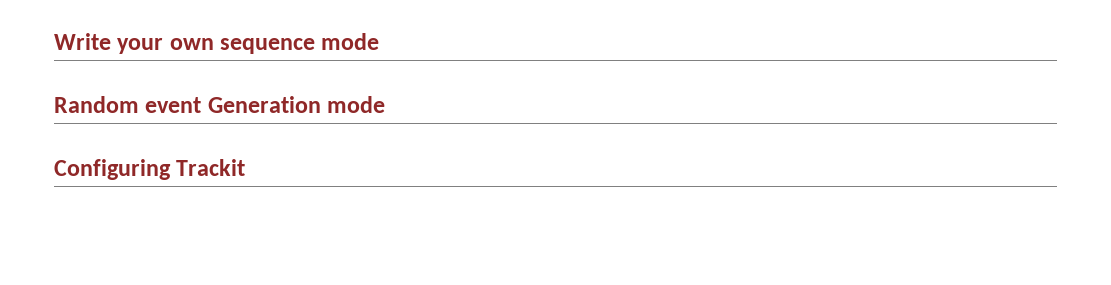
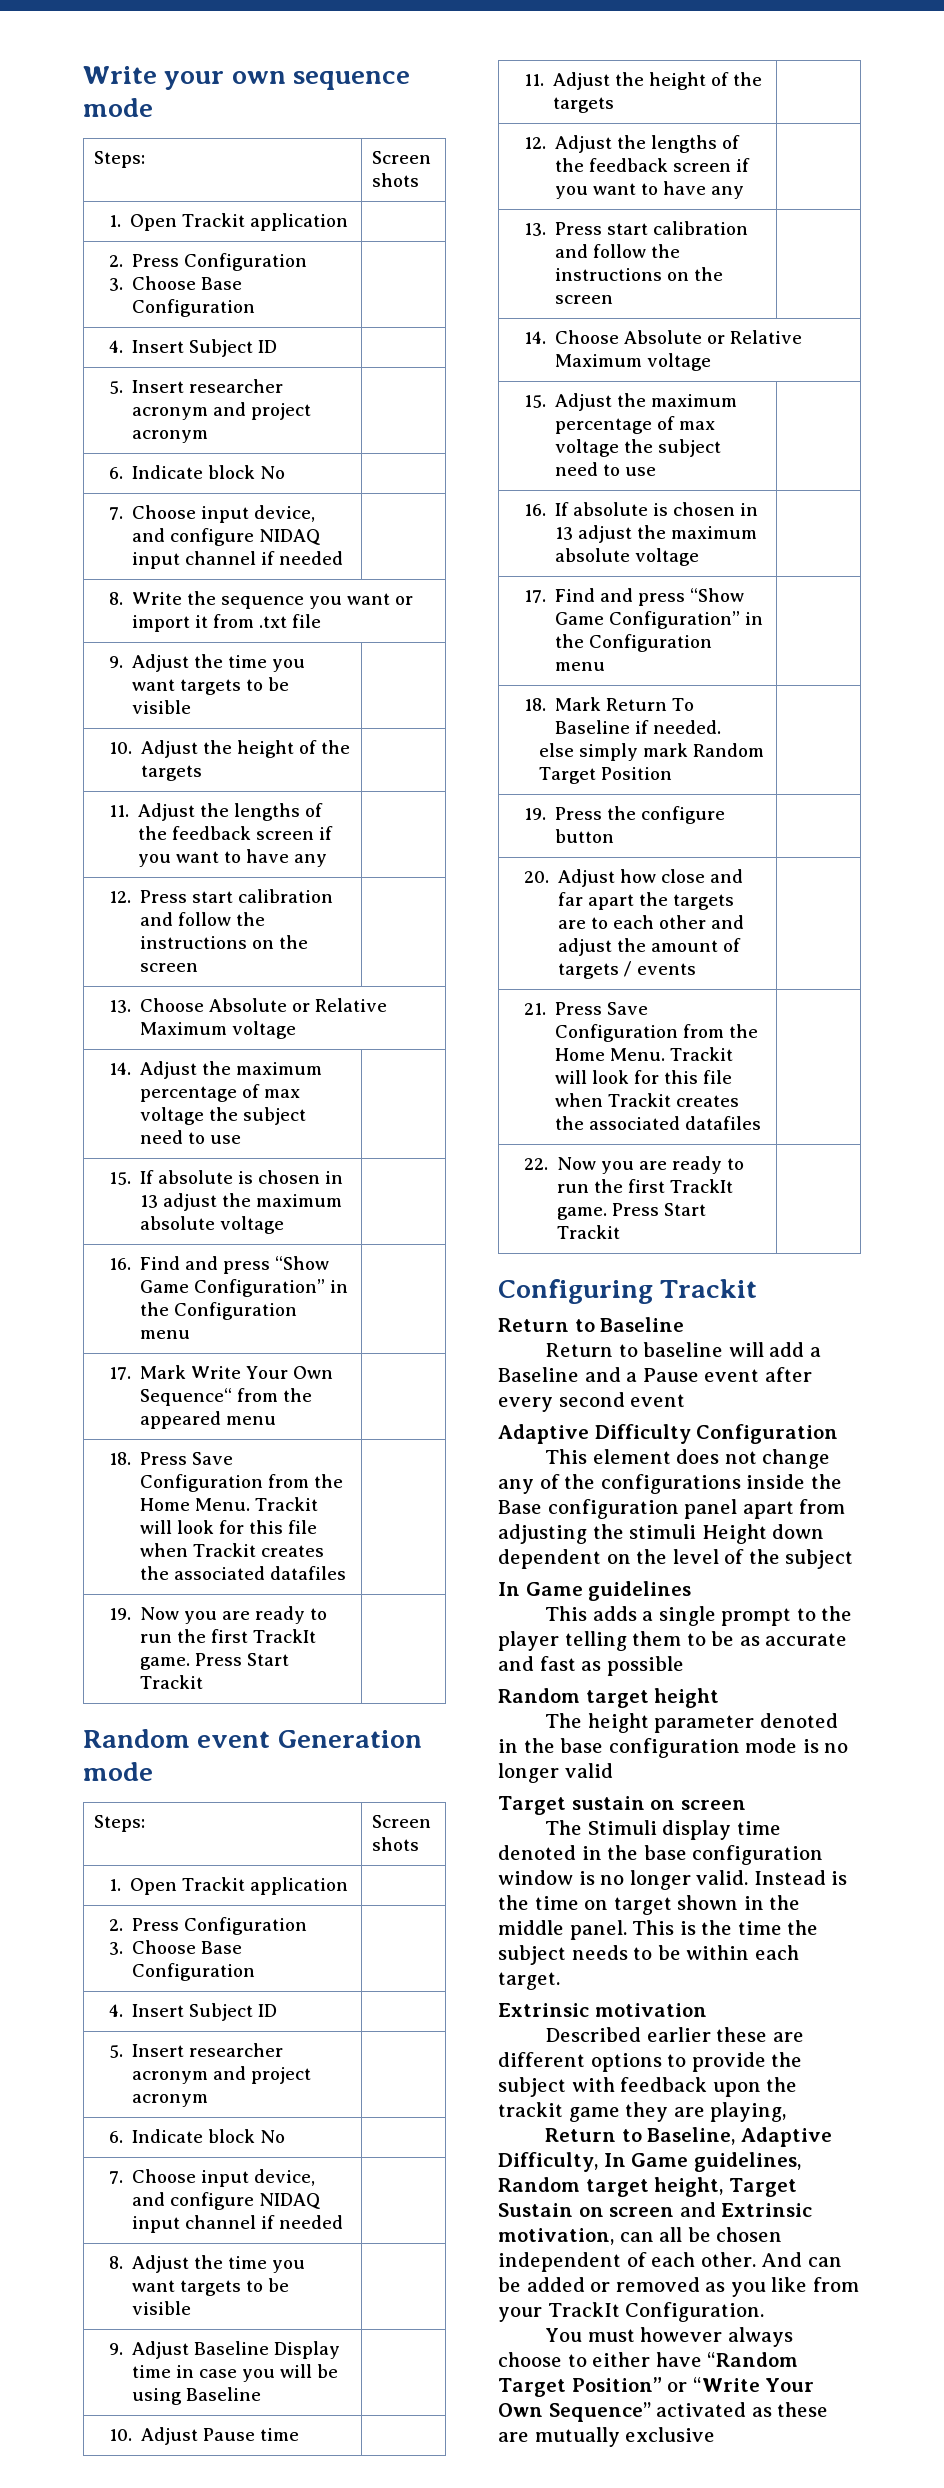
[54,96,386,113] [54,159,246,180] // Random event Generation mode // Configuring Trackit -> [93,151,145,168] [371,151,431,164] [371,173,419,187] [108,213,349,231] [108,253,308,271] [108,276,243,291] [132,299,256,317] [108,339,278,357] [108,379,284,394] [132,402,312,420] [132,430,209,443] [108,465,286,479] [108,505,316,523] [132,528,322,546] [132,551,344,569] [108,591,414,609] [132,614,322,632] [108,654,306,672] [132,677,290,695] [132,700,192,714] [108,740,351,758] [141,765,203,781] [108,803,324,821] [138,826,334,840] [138,849,328,867] [108,889,334,903] [140,912,266,926] [140,935,309,949] [140,963,199,972] [108,998,388,1013] [140,1021,297,1039] [108,1061,323,1079] [140,1084,301,1102] [140,1107,307,1125] [140,1130,242,1144] [108,1170,344,1185] [140,1193,343,1211] [140,1216,285,1234] [108,1256,330,1274] [140,1279,349,1297] [140,1302,298,1320] [140,1330,191,1339] [108,1365,334,1380] [140,1388,313,1406] [140,1411,277,1429] [108,1452,234,1465] [140,1474,344,1492] [140,1497,319,1511] [140,1520,318,1534] [140,1543,325,1557] [140,1566,347,1580] [108,1606,328,1624] [140,1629,317,1643] [140,1653,290,1670] [140,1675,204,1689] [83,1729,422,1748] [83,1762,153,1781] [93,1815,145,1832] [371,1815,431,1828] [371,1837,419,1851] [108,1877,349,1895] [108,1917,308,1935] [108,1940,243,1955] [132,1963,256,1981] [108,2003,278,2021] [108,2043,284,2058] [132,2066,312,2084] [132,2094,209,2107] [108,2129,286,2143] [108,2169,316,2187] [132,2192,322,2210] [132,2215,344,2233] [108,2255,306,2273] [132,2278,290,2296] [132,2301,192,2315] [108,2341,341,2359] [132,2364,339,2382] [132,2387,262,2405] [108,2427,300,2445] [523,72,763,90] [553,97,615,113] [523,135,741,153] [555,158,751,172] [555,181,745,199] [523,221,749,236] [555,244,681,258] [555,267,724,281] [555,295,614,304] [523,330,803,344] [555,353,712,371] [523,393,738,411] [555,416,716,434] [555,439,722,457] [555,462,657,476] [523,502,759,516] [555,525,758,543] [555,548,700,566] [523,588,745,606] [555,611,764,629] [555,634,713,652] [555,662,606,671] [523,697,695,711] [555,720,722,734] [539,743,765,761] [539,767,673,784] [523,806,726,824] [555,829,615,843] [523,869,744,887] [558,892,735,910] [558,915,745,929] [558,938,742,956] [558,961,697,979] [523,1002,649,1015] [555,1024,759,1042] [555,1047,734,1061] [555,1070,733,1084] [555,1093,740,1107] [555,1116,762,1130] [523,1156,745,1174] [557,1179,734,1193] [557,1203,707,1220] [557,1225,621,1239] [498,1279,758,1304] [498,1317,685,1332] [545,1342,821,1357] [498,1367,812,1382] [498,1392,686,1412] [498,1424,839,1444] [545,1449,831,1469] [498,1474,842,1494] [498,1499,846,1519] [498,1524,825,1544] [498,1549,854,1569] [498,1581,692,1601] [545,1606,853,1626] [498,1631,848,1651] [498,1656,684,1676] [498,1688,720,1708] [545,1713,838,1733] [498,1738,849,1758] [498,1763,613,1783] [498,1796,746,1815] [545,1820,781,1840] [498,1845,824,1865] [498,1870,848,1890] [498,1895,801,1915] [498,1920,819,1940] [498,1945,799,1965] [498,1972,560,1990] [498,2003,707,2017] [545,2027,804,2042] [498,2052,803,2072] [498,2077,798,2097] [498,2102,787,2122] [545,2127,832,2147] [498,2152,801,2172] [498,2177,797,2197] [498,2202,813,2217] [498,2227,783,2245] [498,2252,842,2272] [498,2277,859,2297] [498,2302,765,2322] [545,2327,793,2347] [498,2352,799,2367] [498,2377,815,2397] [498,2402,829,2422] [498,2427,716,2447] // Steps: | Screen shots // 1. Open Trackit application | // 2. Press Configuration // 3. Choose Base Configuration | // 4. Insert Subject ID | // 5. Insert researcher acronym and project acronym | // 6. Indicate block No | // 7. Choose input device, and configure NIDAQ input channel if needed | // 8. Write the sequence you want or import it from .txt file // 9. Adjust the time you want targets to be visible | // 10. Adjust the height of the targets | // 11. Adjust the lengths of the feedback screen if you want to have any | // 12. Press start calibration and follow the instructions on the screen | // 13. Choose Absolute or Relative Maximum voltage // 14. Adjust the maximum percentage of max voltage the subject need to use | // 15. If absolute is chosen in 13 adjust the maximum absolute voltage | // 16. Find and press “Show Game Configuration” in the Configuration menu | // 17. Mark Write Your Own Sequence“ from the appeared menu | // 18. Press Save Configuration from the Home Menu. Trackit will look for this file when Trackit creates the associated datafiles | // 19. Now you are ready to run the first TrackIt game. Press Start Trackit | // Random event Generation mode // Steps: | Screen shots // 1. Open Trackit application | // 2. Press Configuration // 3. Choose Base Configuration | // 4. Insert Subject ID | // 5. Insert researcher acronym and project acronym | // 6. Indicate block No | // 7. Choose input device, and configure NIDAQ input channel if needed | // 8. Adjust the time you want targets to be visible | // 9. Adjust Baseline Display time in case you will be using Baseline | // 10. Adjust Pause time | // 11. Adjust the height of the targets | // 12. Adjust the lengths of the feedback screen if you want to have any | // 13. Press start calibration and follow the instructions on the screen | // 14. Choose Absolute or Relative Maximum voltage // 15. Adjust the maximum percentage of max voltage the subject need to use | // 16. If absolute is chosen in 13 adjust the maximum absolute voltage | // 17. Find and press “Show Game Configuration” in the Configuration menu | // 18. Mark Return To Baseline if needed. // else simply mark Random Target Position | // 19. Press the configure button | // 20. Adjust how close and far apart the targets are to each other and adjust the amount of targets / events | // 21. Press Save Configuration from the Home Menu. Trackit will look for this file when Trackit creates the associated datafiles | // 22. Now you are ready to run the first TrackIt game. Press Start Trackit | // Configuring Trackit // Return to Baseline // Return to baseline will add a Baseline and a Pause event after every second event // Adaptive Difficulty Configuration // This element does not change any of the configurations inside the Base configuration panel apart from adjusting the stimuli Height down dependent on the level of the subject // In Game guidelines // This adds a single prompt to the player telling them to be as accurate and fast as possible // Random target height // The height parameter denoted in the base configuration mode is no longer valid // Target sustain on screen // The Stimuli display time denoted in the base configuration window is no longer valid. Instead is the time on target shown in the middle panel. This is the time the subject needs to be within each target. // Extrinsic motivation // Described earlier these are different options to provide the subject with feedback upon the trackit game they are playing, // Return to Baseline, Adaptive Difficulty, In Game guidelines, Random target height, Target Sustain on screen and Extrinsic motivation, can all be chosen independent of each other. And can be added or removed as you like from your TrackIt Configuration. // You must however always choose to either have “Random Target Position” or “Write Your Own Sequence” activated as these are mutually exclusive

